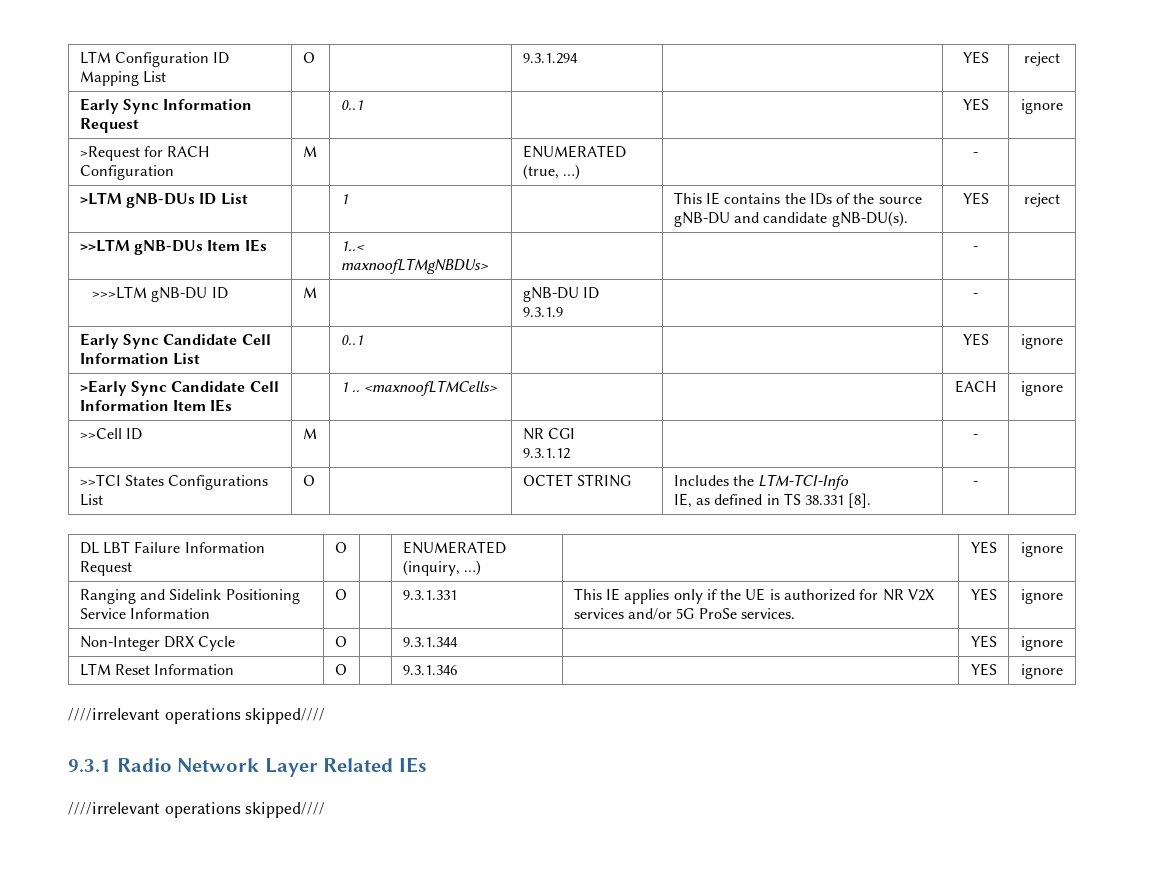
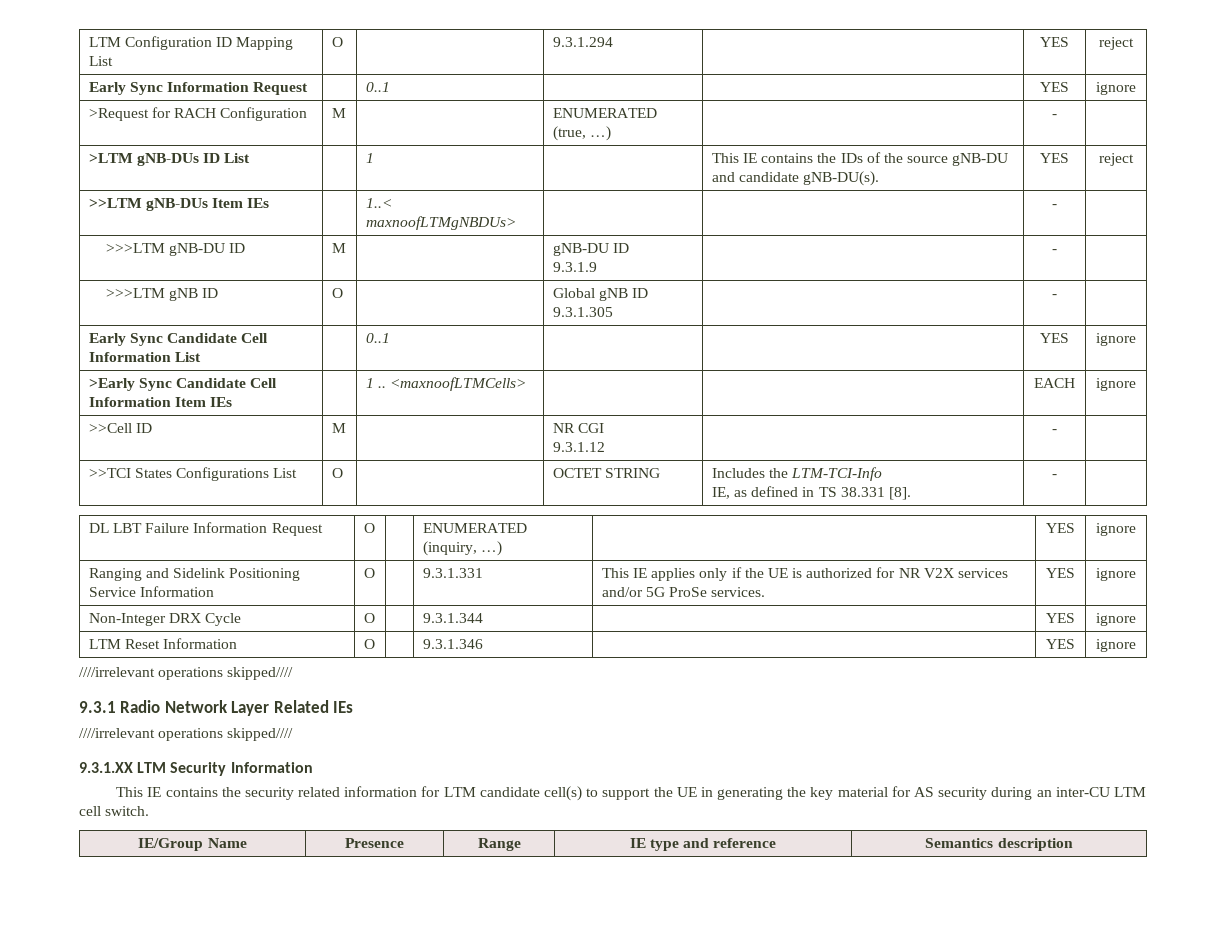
(978, 295) none -> [105,288,218,301] [331,288,343,298] [552,288,649,301] [552,307,613,317] [1052,294,1057,298] // >>>LTM gNB ID | O | | Global gNB ID 9.3.1.305 | | - |
(326, 810) none -> [79,762,313,776] [116,786,1146,801] [79,806,150,816] [138,838,247,851] [345,838,404,848] [477,838,521,851] [629,838,777,851] [925,838,1073,851] // 9.3.1.XX LTM Security Information // This IE contains the security related information for LTM candidate cell(s) to support the UE in generating the key material for AS security during an inter-CU LTM cell switch. // IE/Group Name | Presence | Range | IE type and reference | Semantics description

